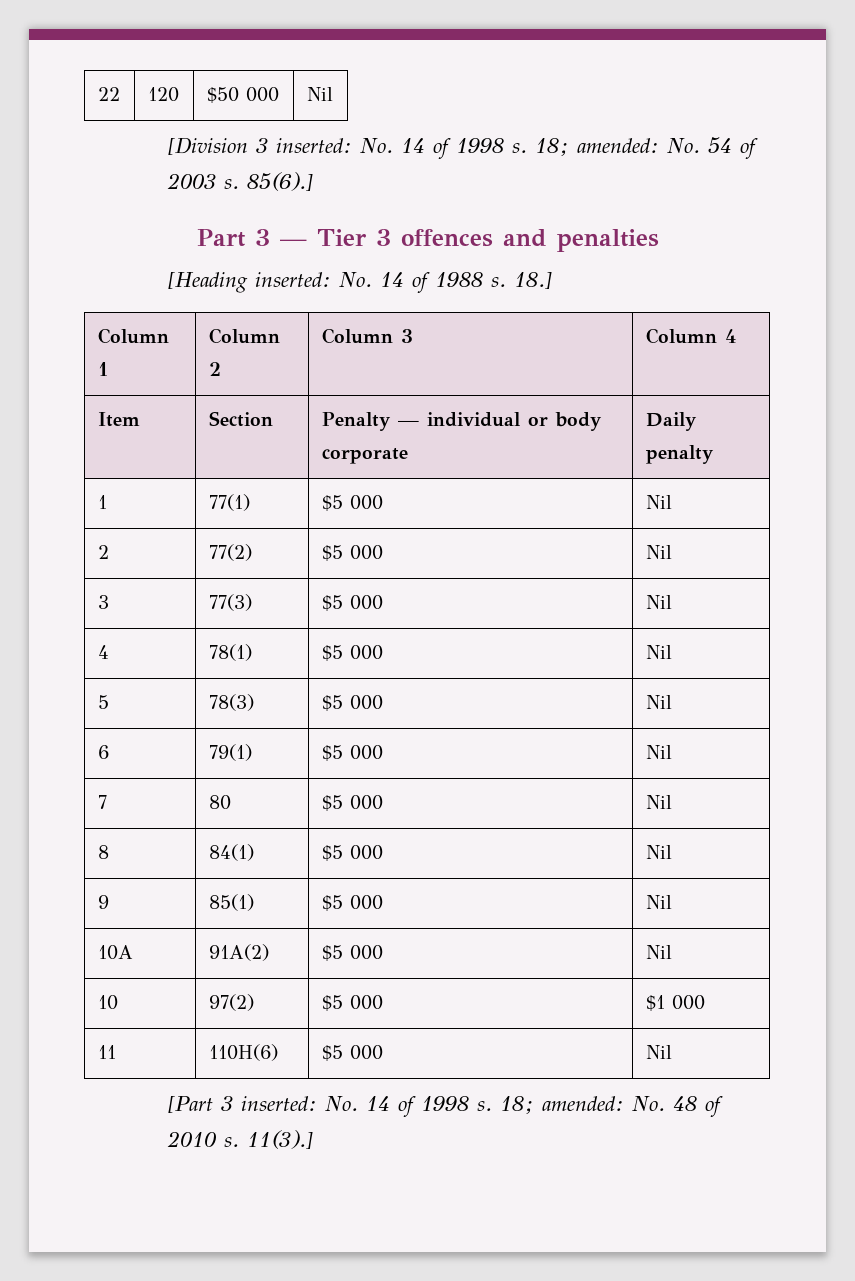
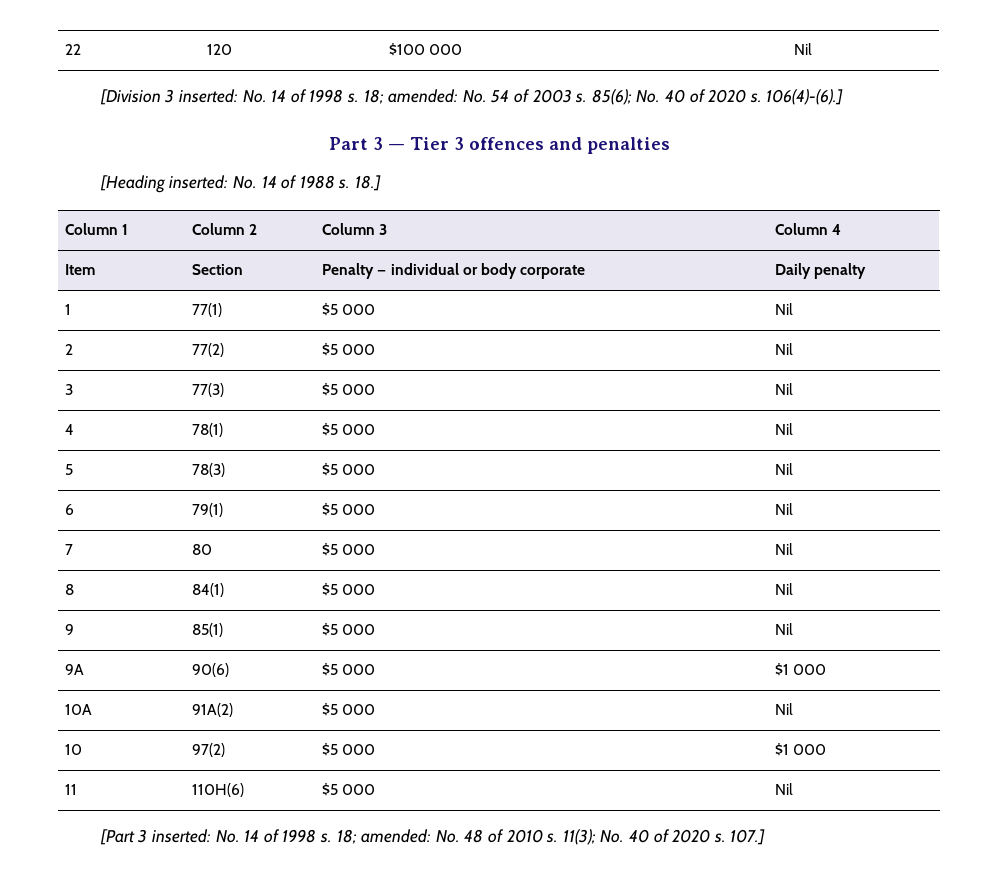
[206,87,239,103] $50 -> [389,43,426,56] $100
[247,172,314,191] 85(6).] -> [591,89,844,105] 85(6); No. 40 of 2020 s. 106(4)-(6).]
(672, 902) none -> [65,664,85,675] [192,663,230,677] [322,663,376,676] [775,663,827,676] // 9A | 90(6) | $5 000 | $1 000
[247,1130,314,1149] 11(3).] -> [562,829,766,845] 11(3); No. 40 of 2020 s. 107.]

